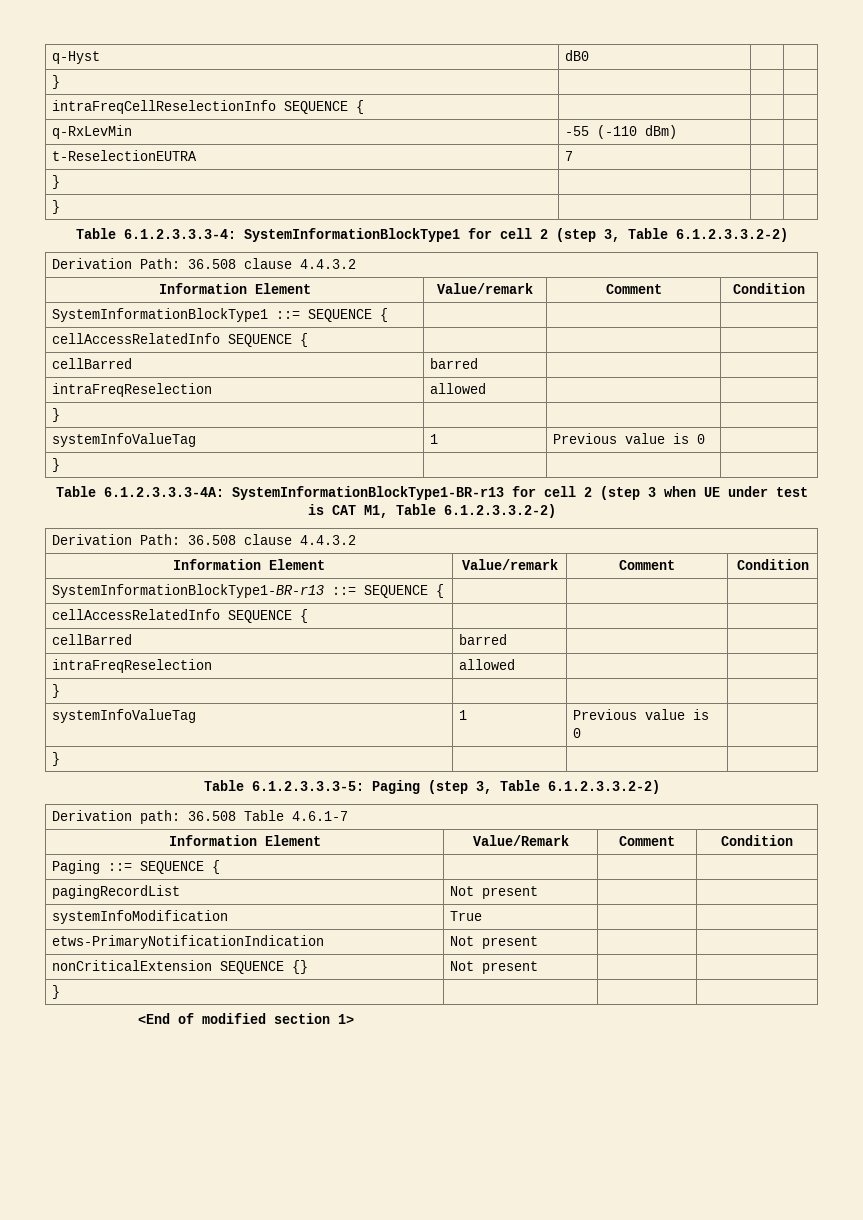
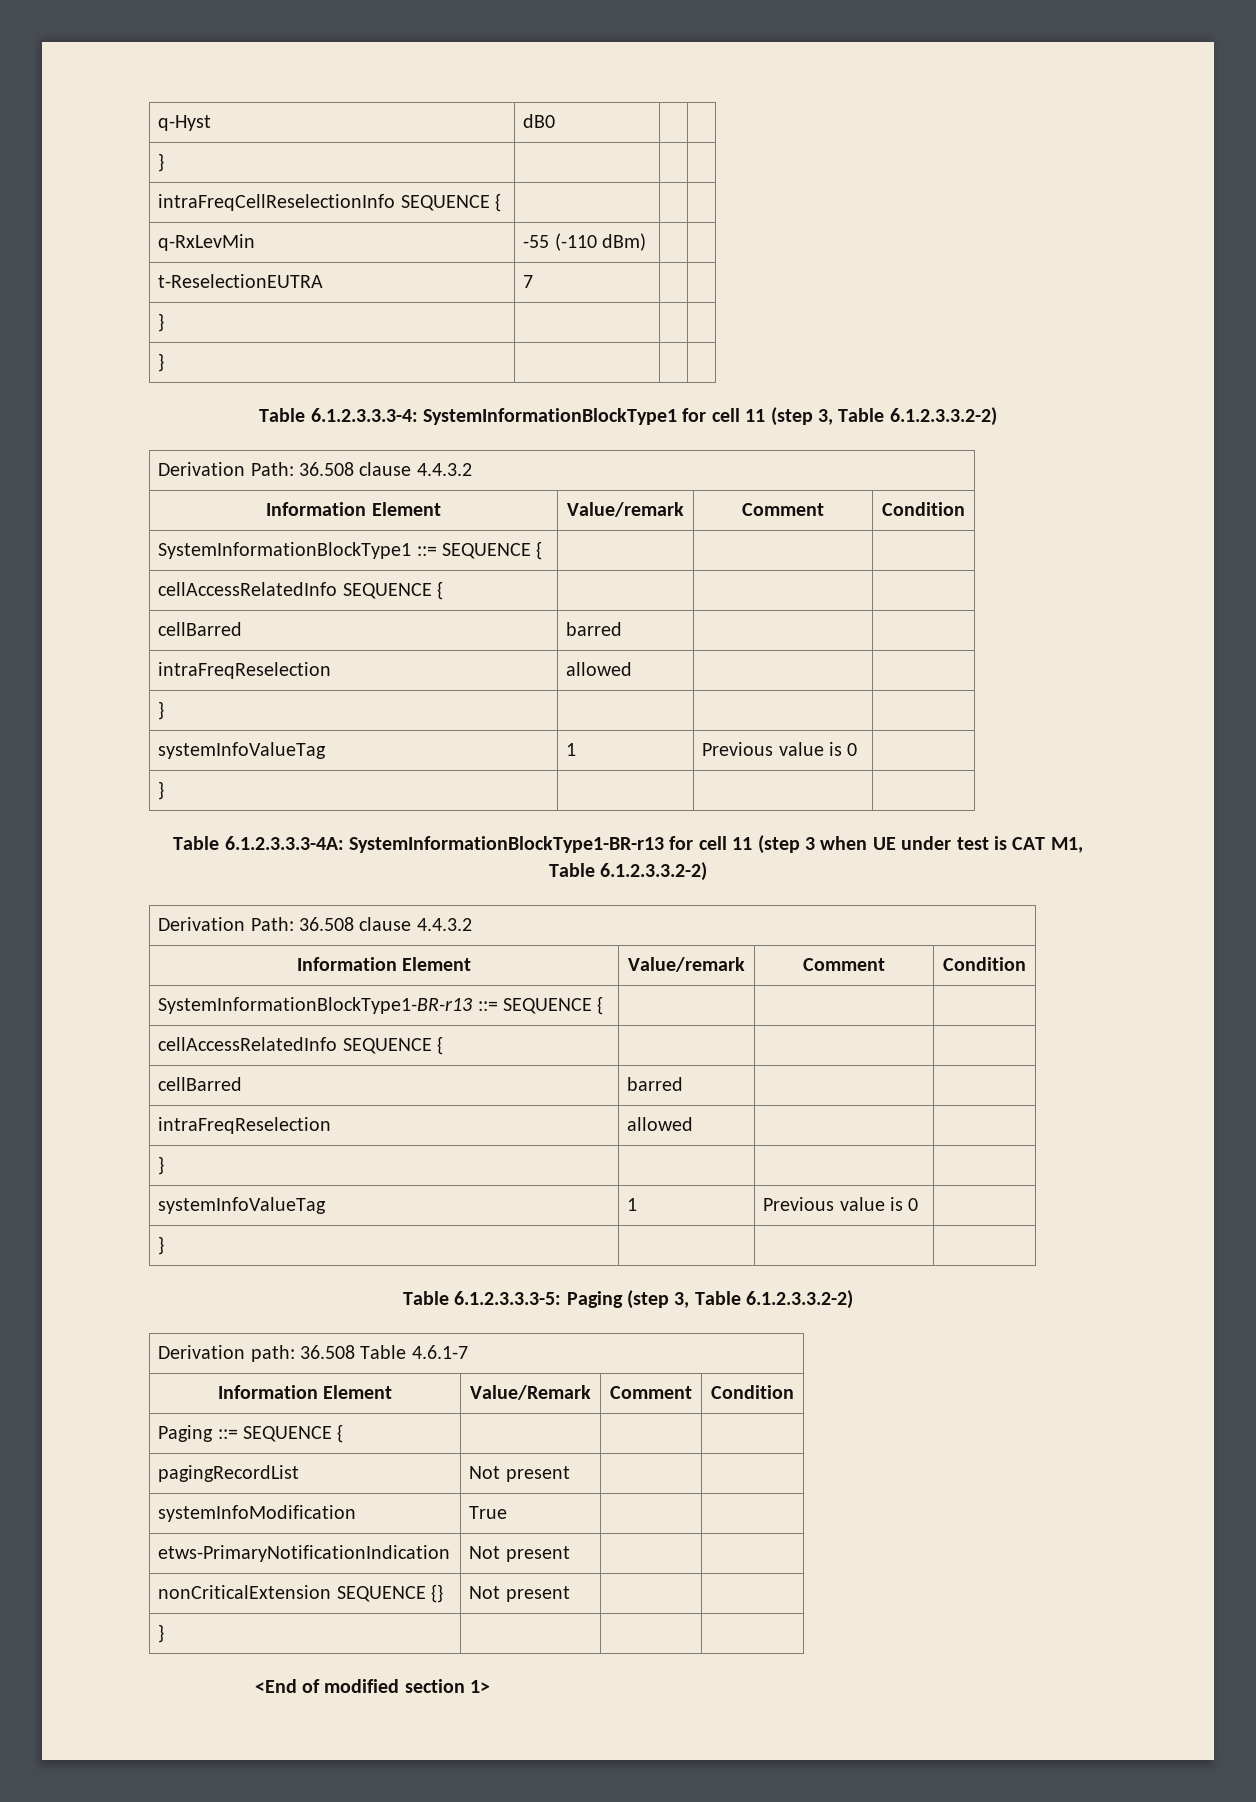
[539,229,548,239] 2 -> [745,409,766,422] 11
[583,487,592,497] 2 -> [732,837,753,850] 11

